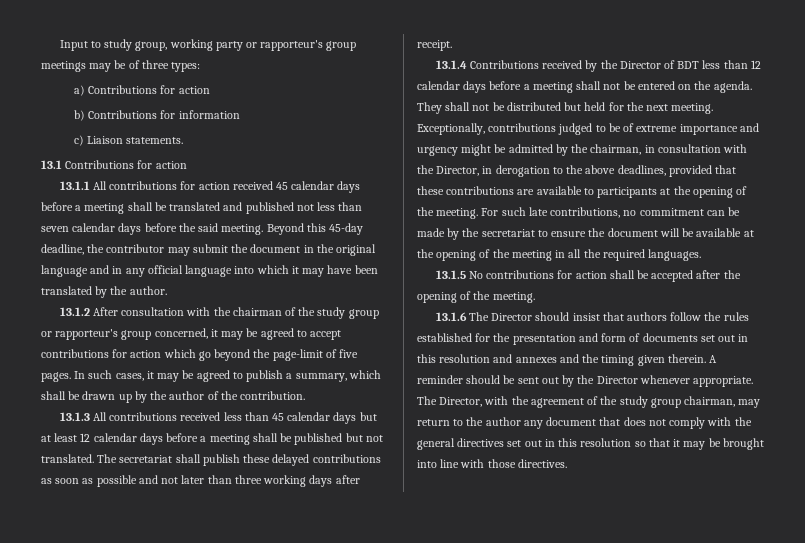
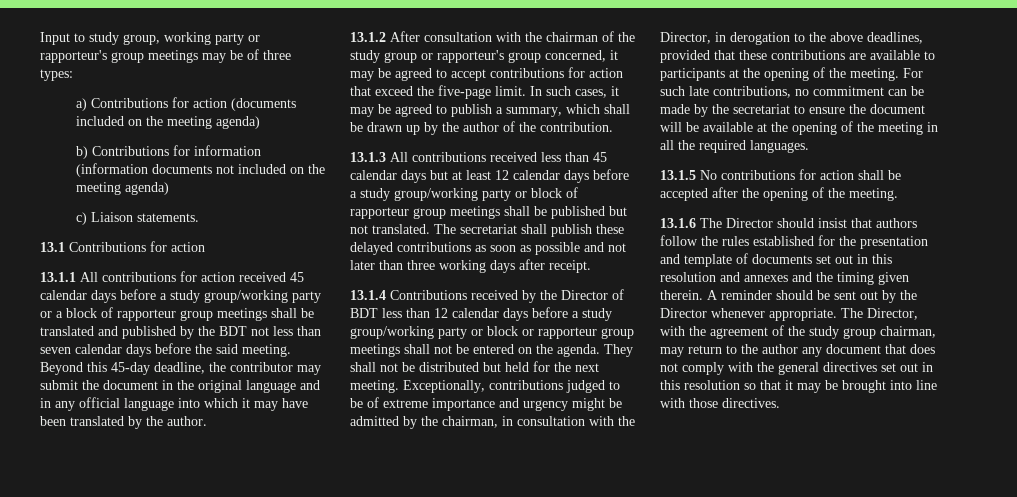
[73,110,240,121] // b) Contributions for information -> [230,98,296,111] [75,116,260,129] [75,145,261,159] [75,163,325,177] [75,182,169,195] (documents included on the meeting agenda) // b) Contributions for information (information documents not included on the meeting agenda)
[84,203,125,214] meeting -> [170,290,321,303] [40,307,267,321] study group/working party or a block of rapporteur group meetings
(294, 208) none -> [180,326,247,339] by the BDT
[163,349,359,361] [41,372,71,382] which go beyond the page-limit of five pages. -> [350,85,526,99] that exceed the five-page limit.
[209,434,250,445] meeting -> [360,187,578,201] [350,206,500,219] study group/working party or block of rapporteur group meetings
[532,82,573,93] meeting -> [582,308,612,321] [350,326,634,339] [350,344,400,357] study group/working party or block or rapporteur group meetings
[601,333,627,342] form -> [684,254,732,267] template

